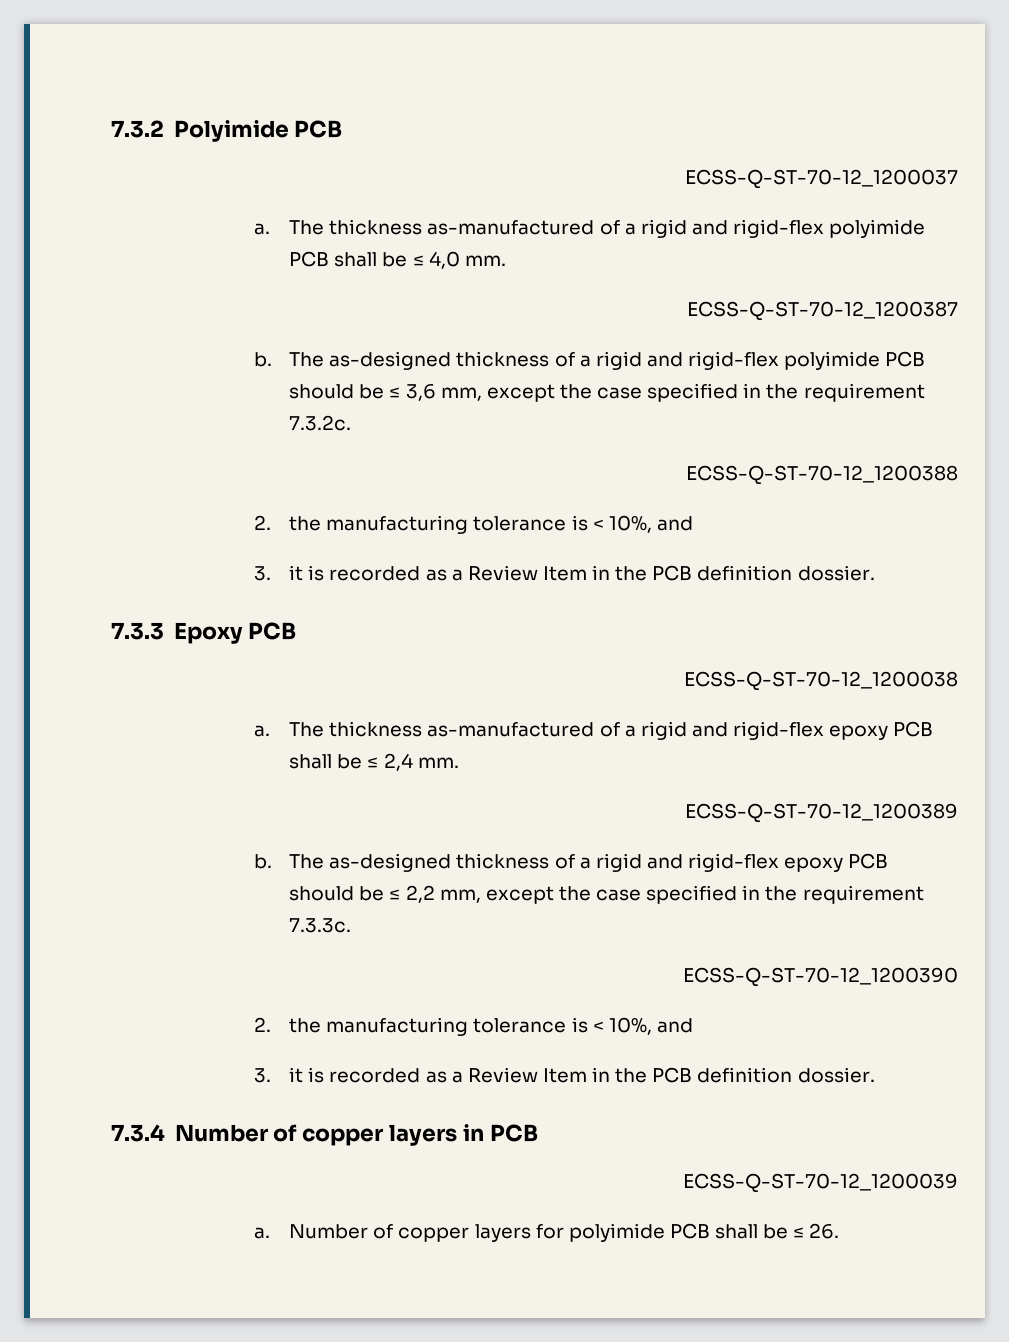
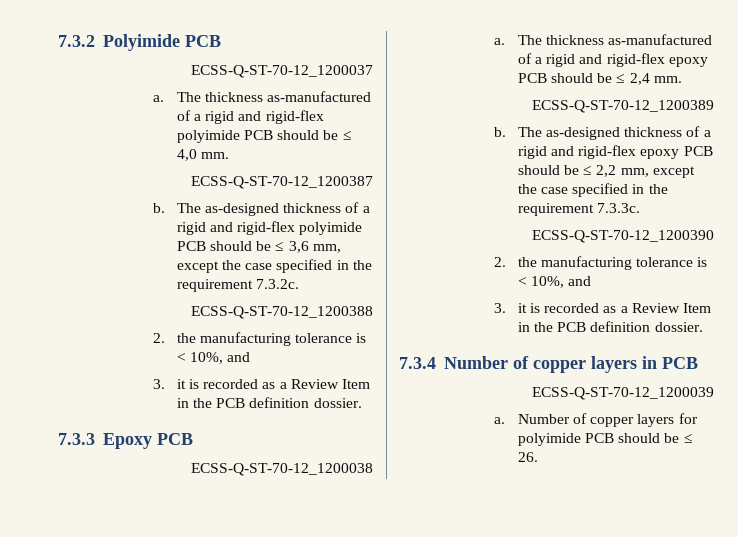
[334,252,378,267] shall -> [277,130,320,140] should
[289,754,333,769] shall -> [551,73,594,83] should
[715,1224,759,1239] shall -> [618,433,661,443] should

